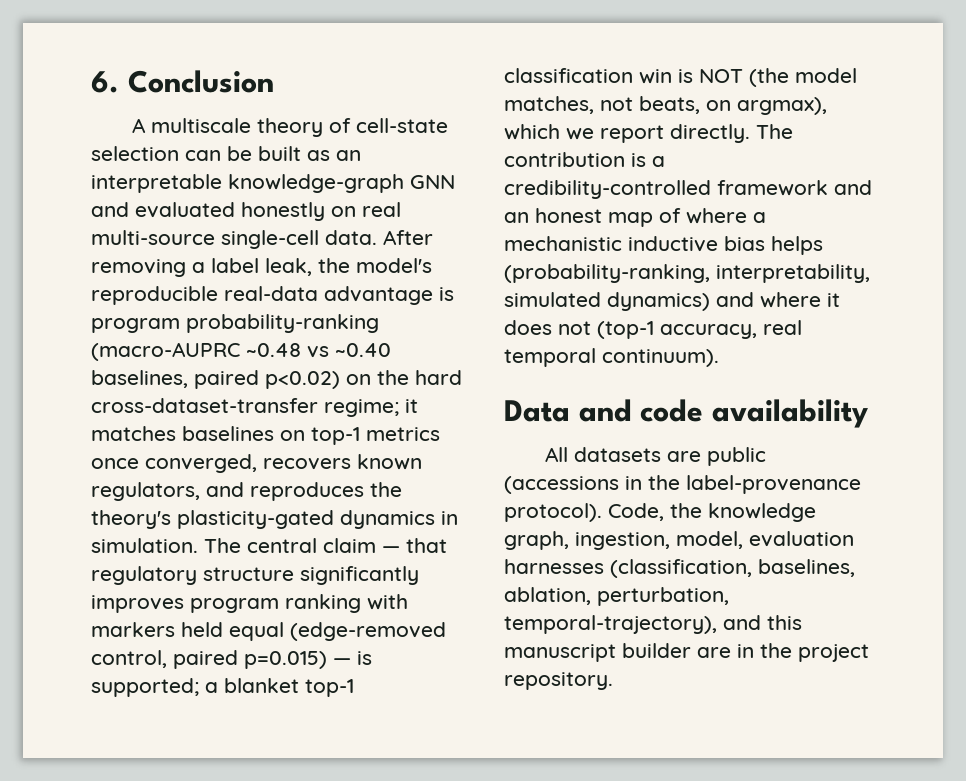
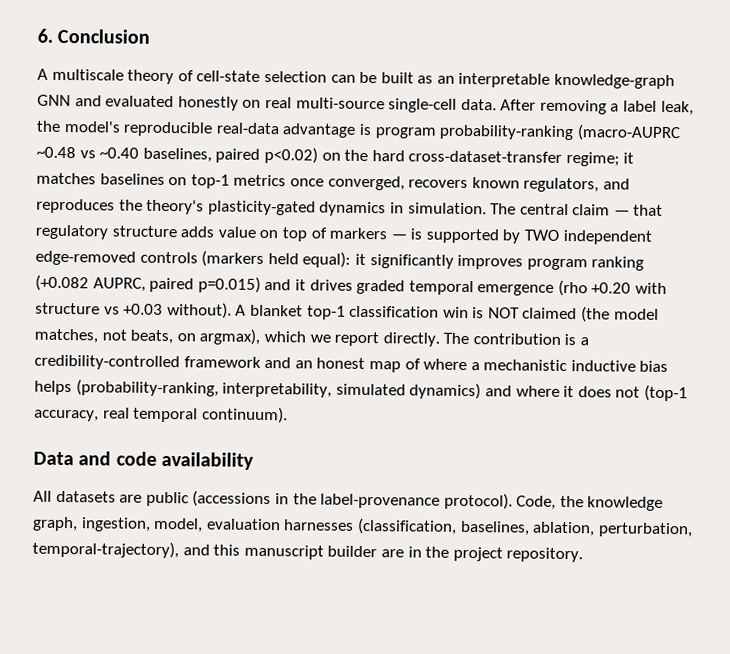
[300,566,419,585] [91,594,408,613] [91,622,446,641] [91,650,372,669] [91,678,218,697] significantly improves program ranking with markers held equal (edge-removed control, paired p=0.015) — is supported; a -> [180,226,652,245] [35,250,645,271] [35,274,668,297] [35,302,247,319] adds value on top of markers — is supported by TWO independent edge-removed controls (markers held equal): it significantly improves program ranking (+0.082 AUPRC, paired p=0.015) and it drives graded temporal emergence (rho +0.20 with structure vs +0.03 without). A
(743, 76) none -> [522,307,578,320] claimed

